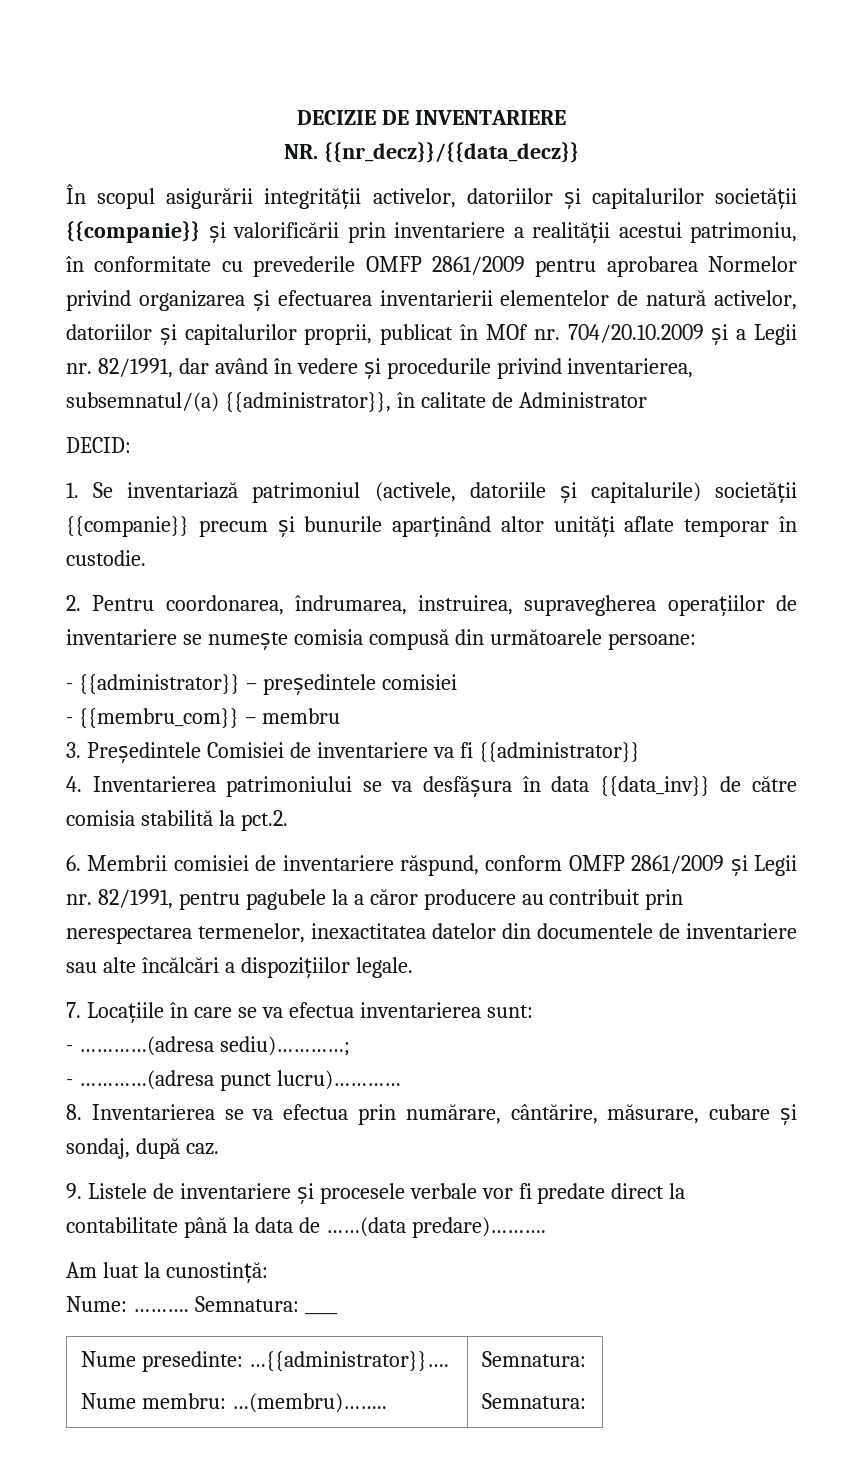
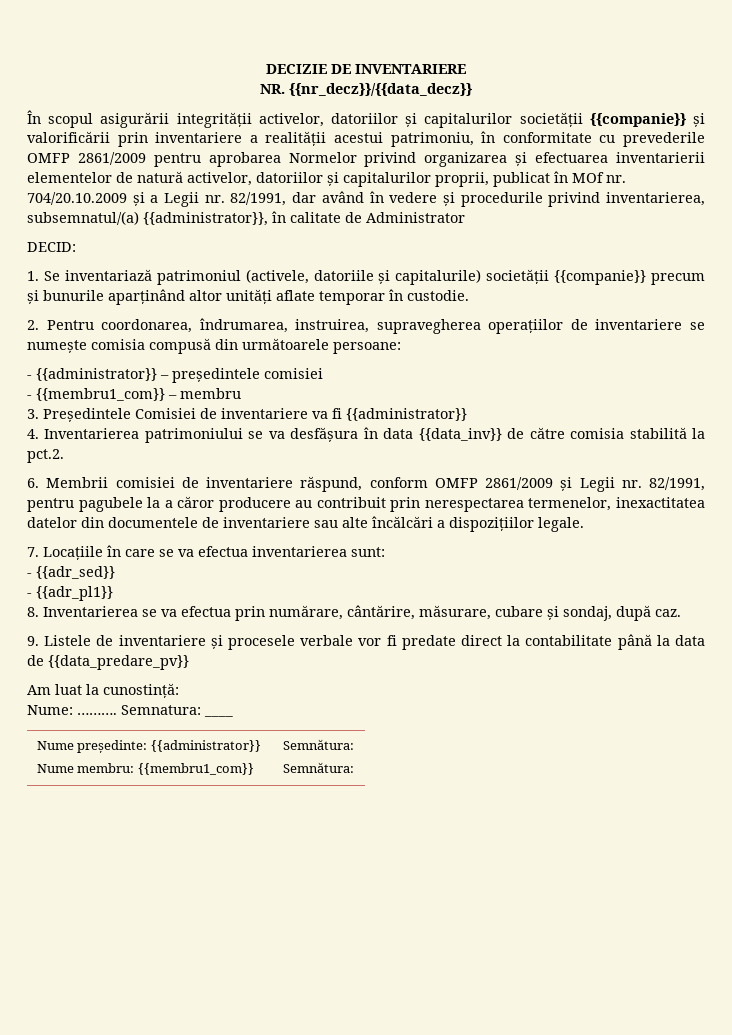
[78,708,239,729] {{membru_com}} -> [36,388,165,401] {{membru1_com}}
[78,1036,350,1056] [66,1070,401,1091] …………(adresa sediu)…………; // - …………(adresa punct lucru)………… -> [36,566,115,579] [27,586,113,601] {{adr_sed}} // - {{adr_pl1}}
[325,1217,546,1238] ……(data predare)………. -> [48,655,189,670] {{data_predare_pv}}
[141,1351,449,1372] presedinte: …{{administrator}}…. -> [77,740,261,753] președinte: {{administrator}}
[231,1393,387,1413] [481,1351,586,1367] [481,1393,586,1409] …(membru)…….. | Semnatura: // Semnatura: -> [137,763,254,775] [282,739,354,750] [282,762,354,773] {{membru1_com}} | Semnătura: // Semnătura:

